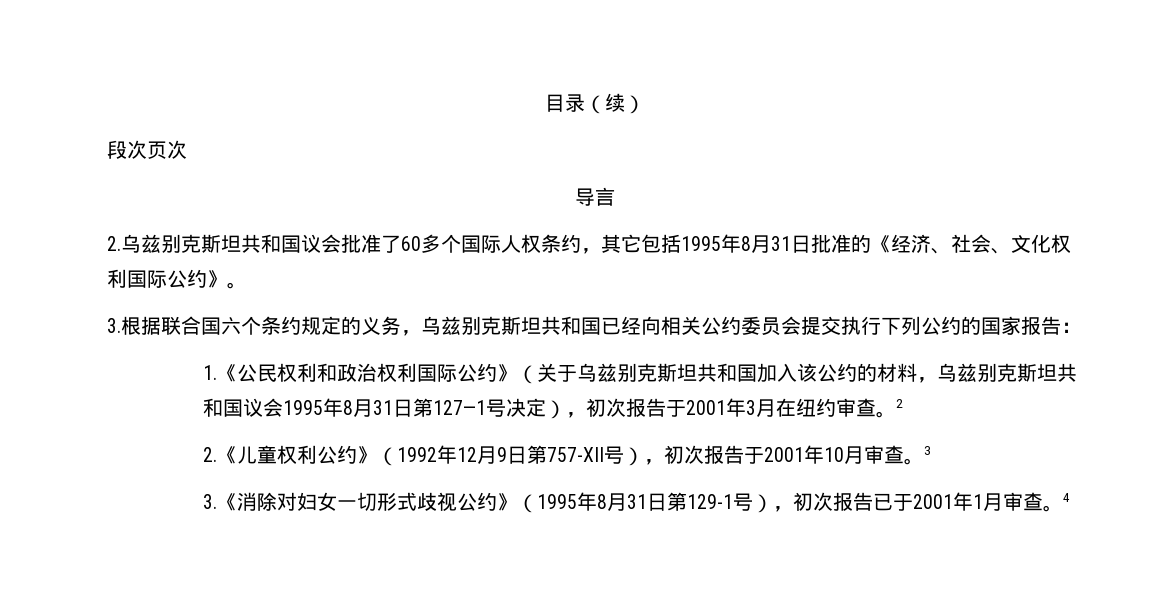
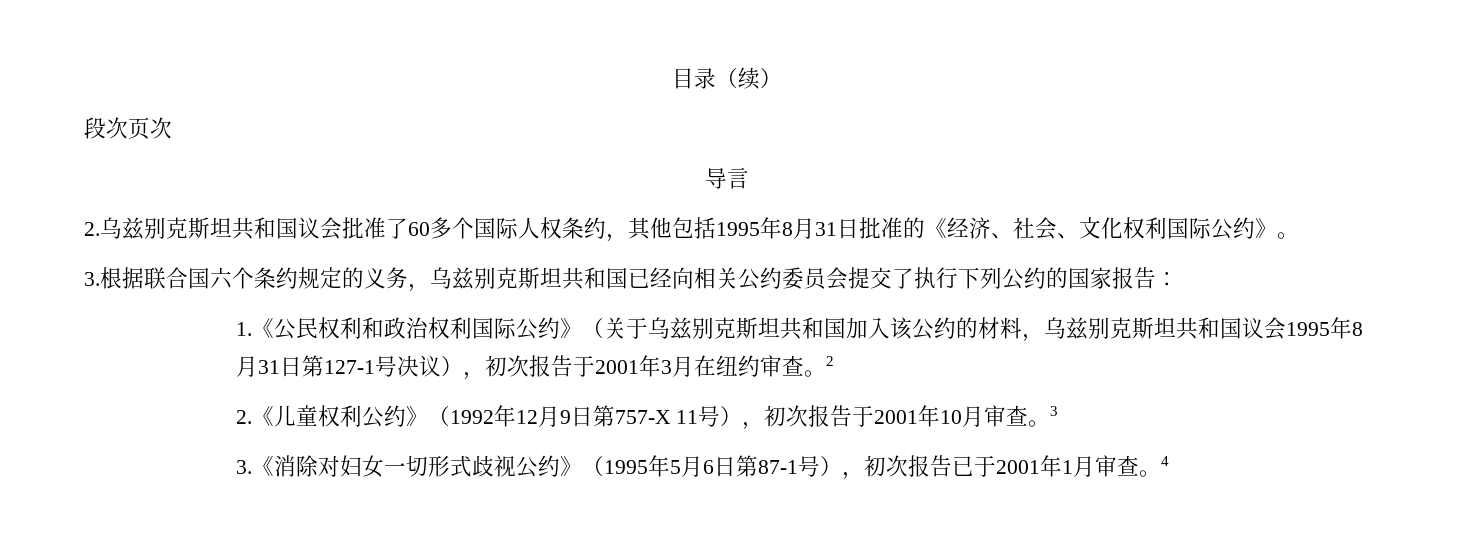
[621,234,641,253] 它 -> [650,217,672,239] 他
(841, 325) none -> [892,268,914,289] 了
[433,398,547,417] 127—1号决定 -> [323,355,441,377] 127-1号决议
[547,447,605,462] 757-XII -> [614,410,699,424] 757-X 11
[597,492,734,511] 8月31日第129-1 -> [669,455,798,477] 5月6日第87-1

